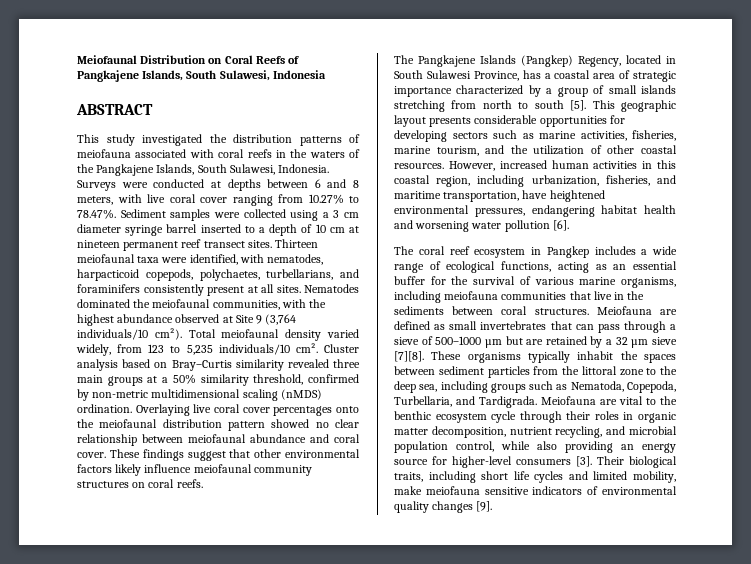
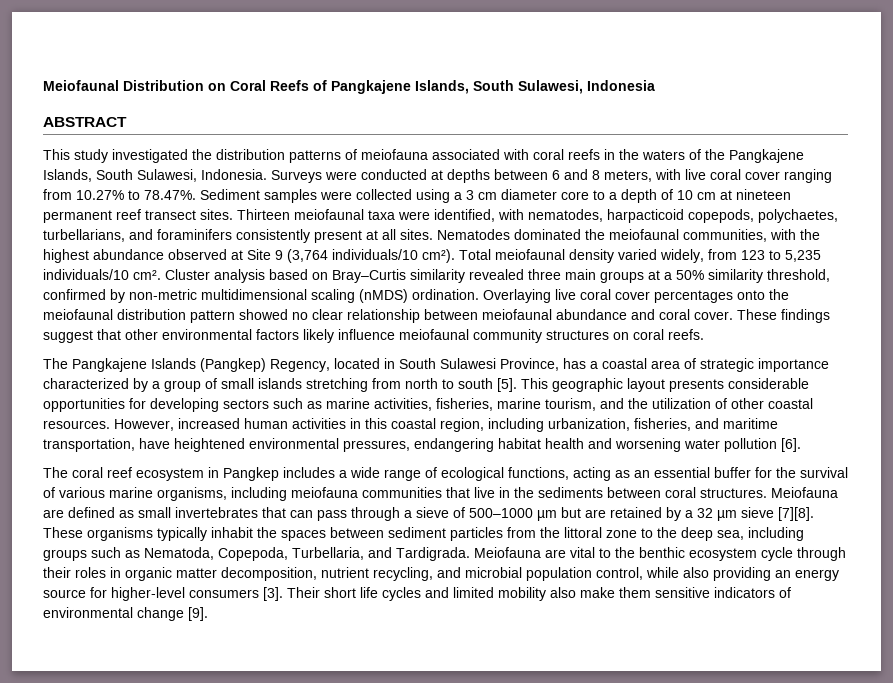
[125,224,241,236] syringe barrel inserted -> [561,191,589,200] core
[629,456,677,468] [394,471,476,483] biological traits, including -> (320, 592) none
[633,471,676,483] [394,486,480,495] mobility, make meiofauna -> [498,587,651,601] mobility also make them
[394,501,474,513] quality changes -> [137,607,184,621] change

